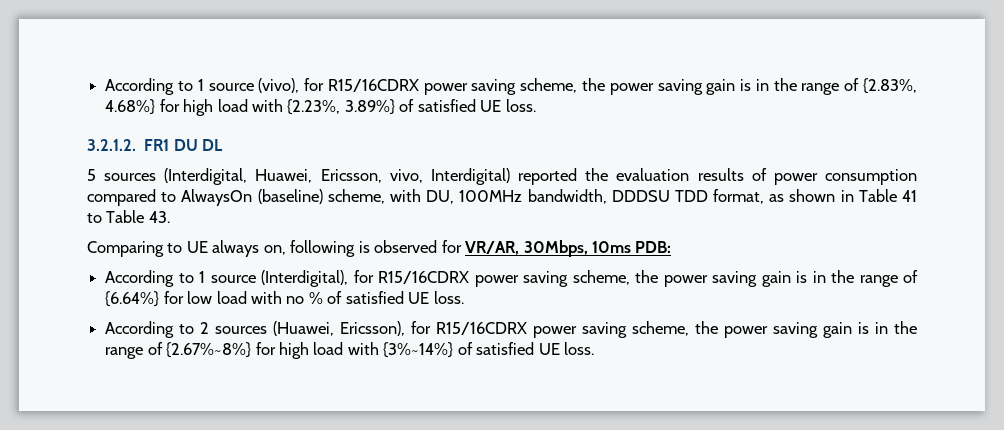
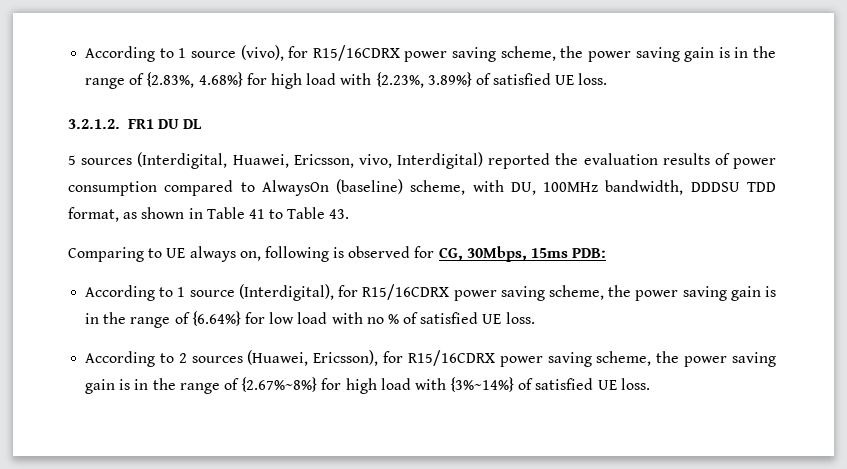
[465,240,631,257] VR/AR, 30Mbps, 10ms -> [438,246,569,262] CG, 30Mbps, 15ms

